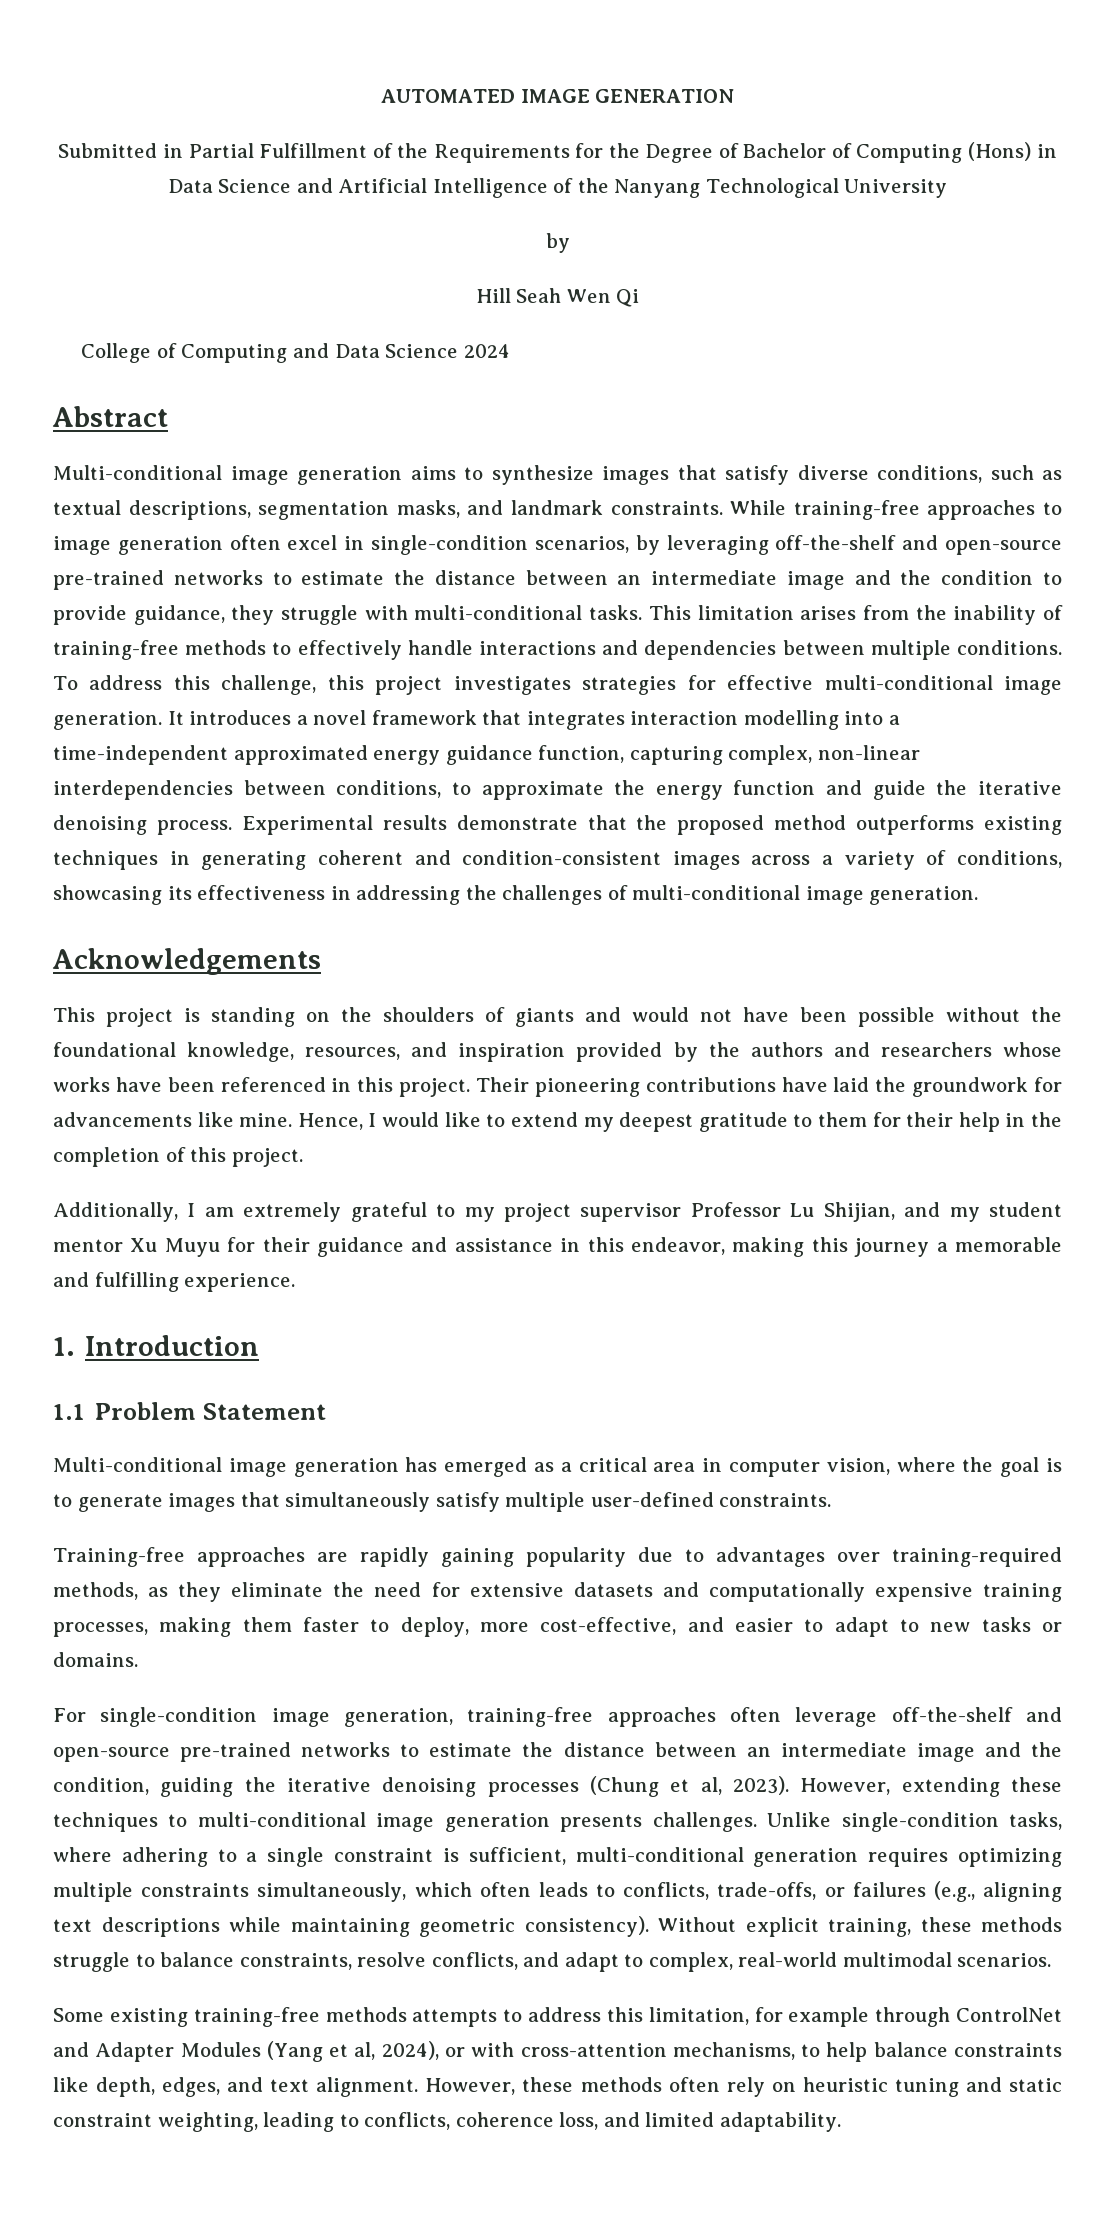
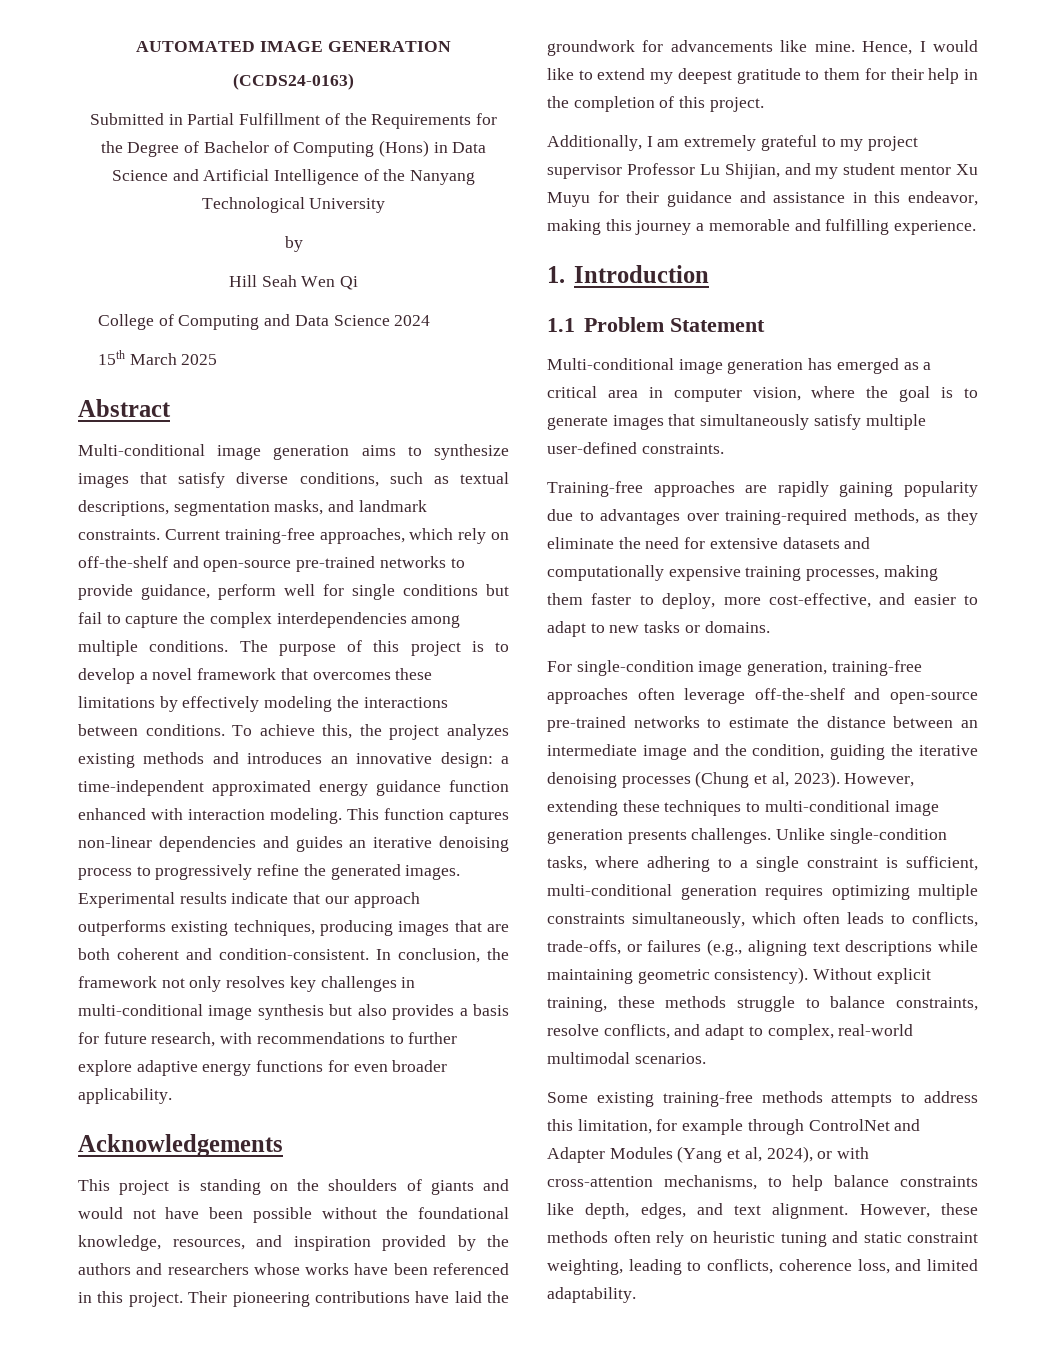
(735, 96) none -> [233,73,354,90] // (CCDS24-0163)
(510, 351) none -> [97,350,218,365] // 15th March 2025
[730,500,1062,520] [53,535,1063,555] [53,570,1063,590] [53,605,1064,625] [53,640,1063,660] [53,675,1062,695] [53,710,884,730] While training-free approaches to image generation often excel in single-condition scenarios, by leveraging off-the-shelf and open-source pre-trained networks to estimate the distance between an intermediate image and the condition to provide guidance, they struggle with multi-conditional tasks. This limitation arises from the inability of training-free methods to effectively handle interactions and dependencies between multiple conditions. To address this challenge, this project investigates strategies for effective multi-conditional image generation. It introduces a novel framework that integrates interaction modelling into -> [164,528,509,544] [78,556,465,572] [78,584,509,600] [78,612,461,628] [78,640,509,656] [78,668,433,684] [78,696,448,712] [78,724,509,740] [78,752,493,768] Current training-free approaches, which rely on off-the-shelf and open-source pre-trained networks to provide guidance, perform well for single conditions but fail to capture the complex interdependencies among multiple conditions. The purpose of this project is to develop a novel framework that overcomes these limitations by effectively modeling the interactions between conditions. To achieve this, the project analyzes existing methods and introduces an innovative design:
[538,745,920,765] [53,780,1062,800] [53,815,1062,835] [53,850,1062,870] [53,885,979,905] function, capturing complex, non-linear interdependencies between conditions, to approximate the energy function and guide the iterative denoising process. Experimental results demonstrate that the proposed method outperforms existing techniques in generating coherent and condition-consistent images across a variety of conditions, showcasing its effectiveness in addressing the challenges of multi-conditional image generation. -> [449,780,509,792] [78,808,509,824] [78,836,509,852] [78,864,461,880] [78,892,420,908] [78,920,509,936] [78,948,509,963] [78,976,416,992] [78,1004,510,1020] [78,1032,458,1047] [78,1060,448,1076] [78,1088,172,1104] function enhanced with interaction modeling. This function captures non-linear dependencies and guides an iterative denoising process to progressively refine the generated images. Experimental results indicate that our approach outperforms existing techniques, producing images that are both coherent and condition-consistent. In conclusion, the framework not only resolves key challenges in multi-conditional image synthesis but also provides a basis for future research, with recommendations to further explore adaptive energy functions for even broader applicability.

